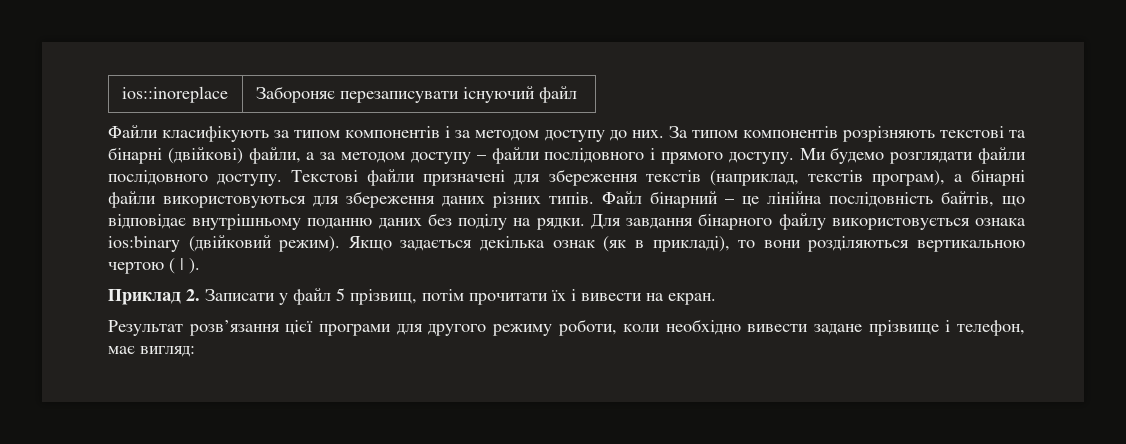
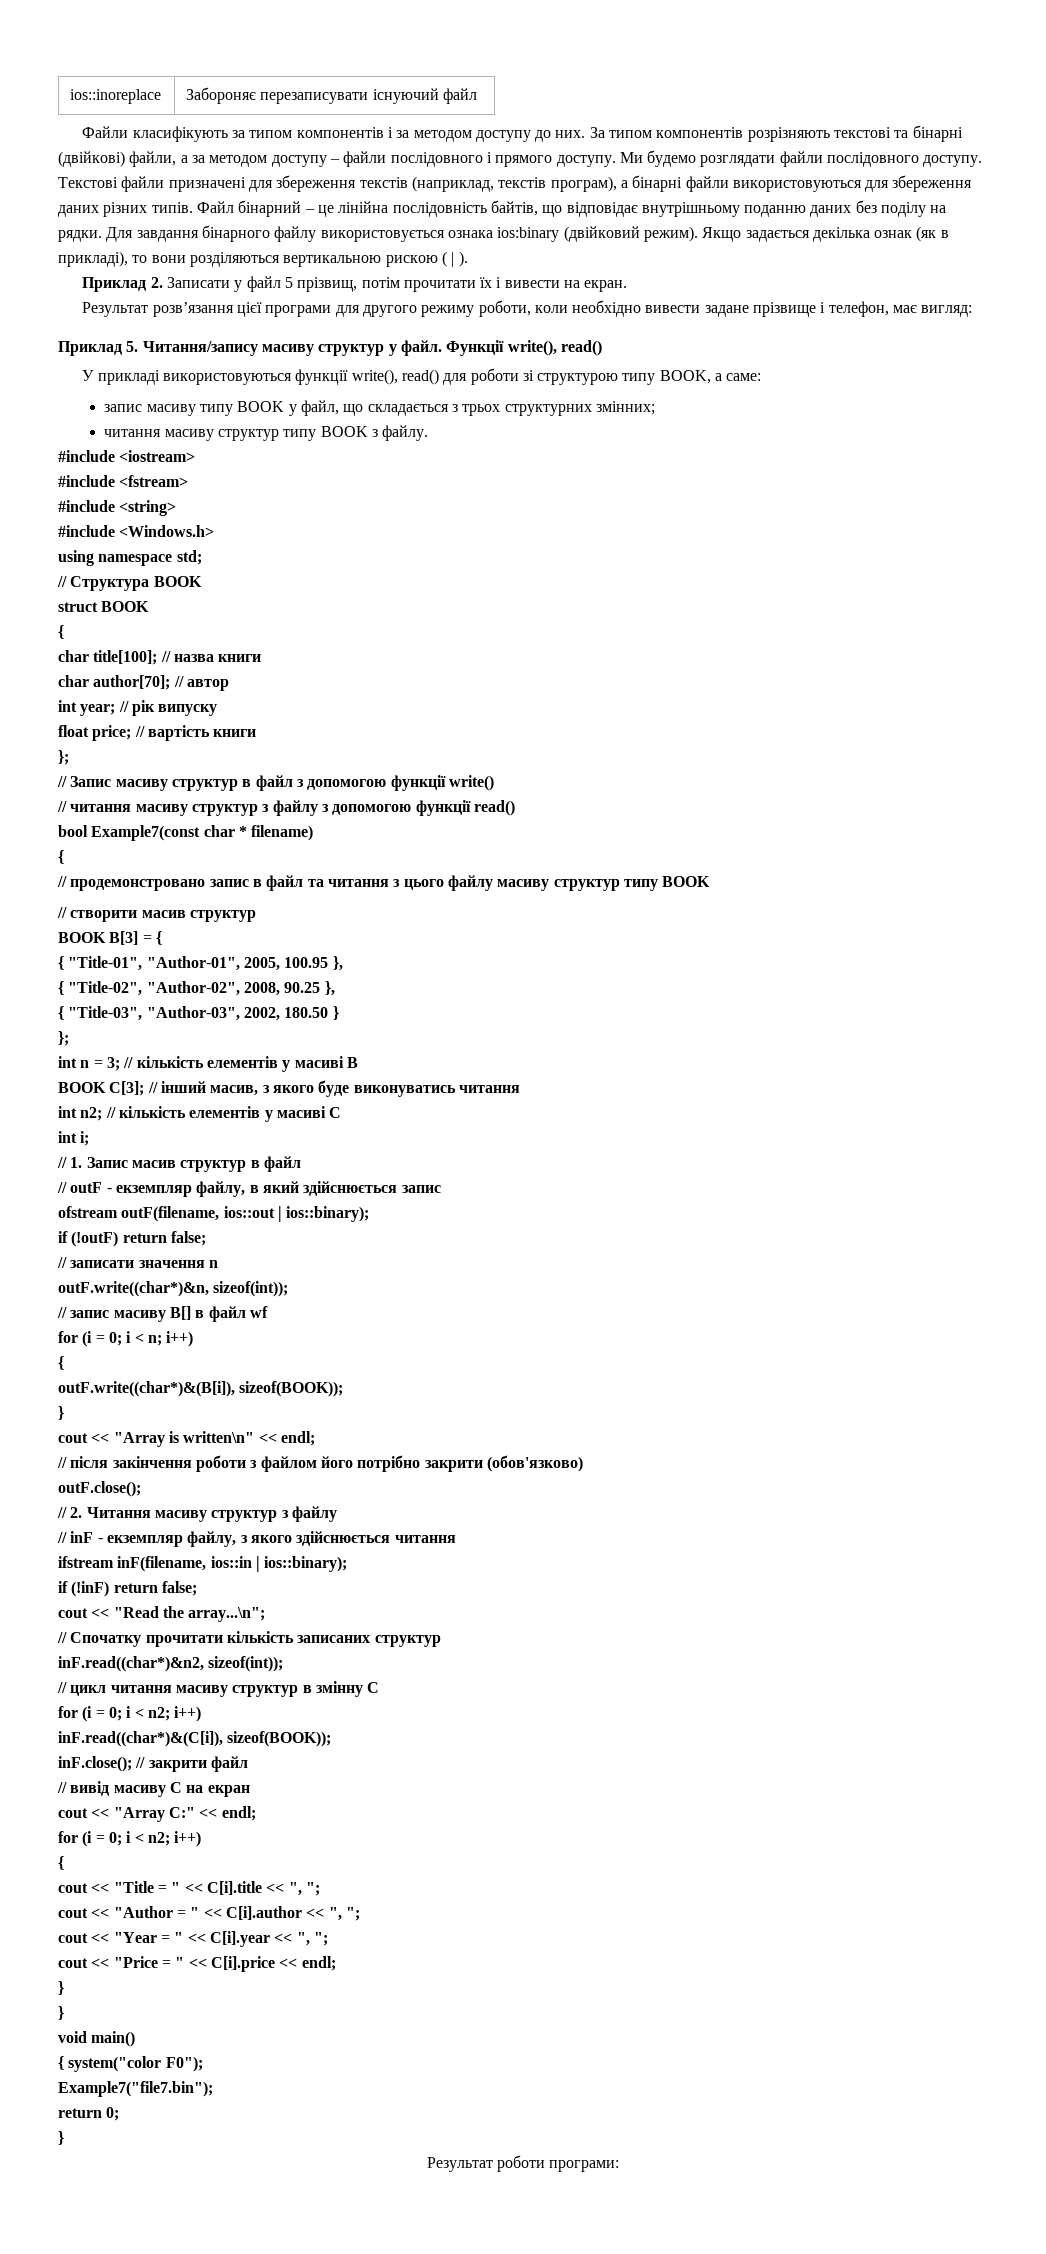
[108,262,164,274] чертою -> [385,255,438,267] рискою
(195, 351) none -> [58,340,602,356] [82,368,762,385] [104,400,655,416] [104,425,429,441] [58,450,196,462] [58,475,189,487] [58,500,177,516] [58,525,215,537] [58,550,202,566] [57,576,202,591] [58,601,150,612] [58,625,64,639] [58,650,262,665] [58,675,229,691] [58,700,218,716] [58,725,257,741] [58,750,69,765] [57,775,494,791] [57,800,515,816] [58,825,314,841] [58,850,64,864] [57,875,711,891] [57,907,256,922] [58,931,162,945] [58,956,343,971] [58,981,335,996] [58,1006,339,1021] [58,1031,69,1046] [58,1056,358,1072] [58,1080,520,1097] [58,1106,342,1122] [58,1131,90,1146] [57,1156,301,1172] [57,1181,441,1197] [58,1206,370,1222] [58,1231,206,1247] [57,1257,218,1268] [58,1281,289,1297] [57,1306,268,1322] [58,1331,194,1347] [58,1356,64,1370] [58,1381,344,1397] [58,1406,64,1420] [58,1431,315,1447] [57,1455,583,1472] [58,1481,141,1497] [57,1506,337,1522] [57,1531,456,1547] [58,1556,348,1572] [58,1581,197,1597] [58,1606,266,1622] [57,1631,441,1647] [58,1656,284,1672] [57,1681,380,1697] [58,1706,202,1722] [58,1731,332,1747] [58,1756,248,1772] [57,1781,250,1797] [58,1806,256,1822] [58,1831,202,1847] [58,1856,64,1870] [58,1881,320,1896] [58,1906,360,1921] [58,1931,328,1947] [58,1956,336,1972] [58,1981,64,1995] [58,2006,64,2020] [58,2031,136,2047] [58,2056,203,2072] [58,2081,213,2097] [58,2107,120,2121] [58,2131,64,2145] [426,2155,620,2172] // Приклад 5. Читання/запису масиву структур у файл. Функції write(), read() // У прикладі використовуються функції write(), read() для роботи зі структурою типу BOOK, а саме: // запис масиву типу BOOK у файл, що складається з трьох структурних змінних; // читання масиву структур типу BOOK з файлу. // #include <iostream> // #include <fstream> // #include <string> // #include <Windows.h> // using namespace std; // // Структура BOOK // struct BOOK // { // char title[100]; // назва книги // char author[70]; // автор // int year; // рік випуску // float price; // вартість книги // }; // // Запис масиву структур в файл з допомогою функції write() // // читання масиву структур з файлу з допомогою функції read() // bool Example7(const char * filename) // { // // продемонстровано запис в файл та читання з цього файлу масиву структур типу BOOK // // створити масив структур // BOOK B[3] = { // { "Title-01", "Author-01", 2005, 100.95 }, // { "Title-02", "Author-02", 2008, 90.25 }, // { "Title-03", "Author-03", 2002, 180.50 } // }; // int n = 3; // кількість елементів у масиві B // BOOK C[3]; // інший масив, з якого буде виконуватись читання // int n2; // кількість елементів у масиві C // int i; // // 1. Запис масив структур в файл // // outF - екземпляр файлу, в який здійснюється запис // ofstream outF(filename, ios::out | ios::binary); // if (!outF) return false; // // записати значення n // outF.write((char*)&n, sizeof(int)); // // запис масиву B[] в файл wf // for (i = 0; i < n; i++) // { // outF.write((char*)&(B[i]), sizeof(BOOK)); // } // cout << "Array is written\n" << endl; // // після закінчення роботи з файлом його потрібно закрити (обов'язково) // outF.close(); // // 2. Читання масиву структур з файлу // // inF - екземпляр файлу, з якого здійснюється читання // ifstream inF(filename, ios::in | ios::binary); // if (!inF) return false; // cout << "Read the array...\n"; // // Спочатку прочитати кількість записаних структур // inF.read((char*)&n2, sizeof(int)); // // цикл читання масиву структур в змінну C // for (i = 0; i < n2; i++) // inF.read((char*)&(C[i]), sizeof(BOOK)); // inF.close(); // закрити файл // // вивід масиву C на екран // cout << "Array C:" << endl; // for (i = 0; i < n2; i++) // { // cout << "Title = " << C[i].title << ", "; // cout << "Author = " << C[i].author << ", "; // cout << "Year = " << C[i].year << ", "; // cout << "Price = " << C[i].price << endl; // } // } // void main() // { system("color F0"); // Example7("file7.bin"); // return 0; // } // Результат роботи програми:

